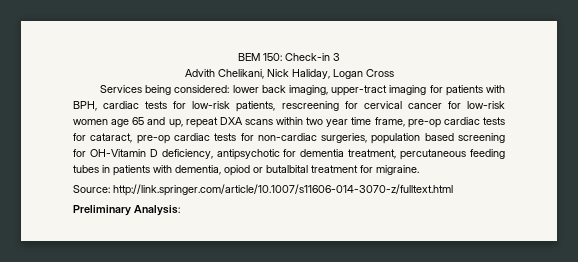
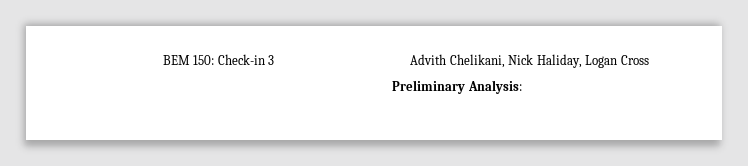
[99,85,505,96] [73,101,505,112] [73,117,505,128] [73,133,506,144] [73,149,506,160] [73,165,419,176] [73,184,453,196] // Services being considered: lower back imaging, upper-tract imaging for patients with BPH, cardiac tests for low-risk patients, rescreening for cervical cancer for low-risk women age 65 and up, repeat DXA scans within two year time frame, pre-op cardiac tests for cataract, pre-op cardiac tests for non-cardiac surgeries, population based screening for OH-Vitamin D deficiency, antipsychotic for dementia treatment, percutaneous feeding tubes in patients with dementia, opiod or butalbital treatment for migraine. // Source: http://link.springer.com/article/10.1007/s11606-014-3070-z/fulltext.html -> (649, 60) none

